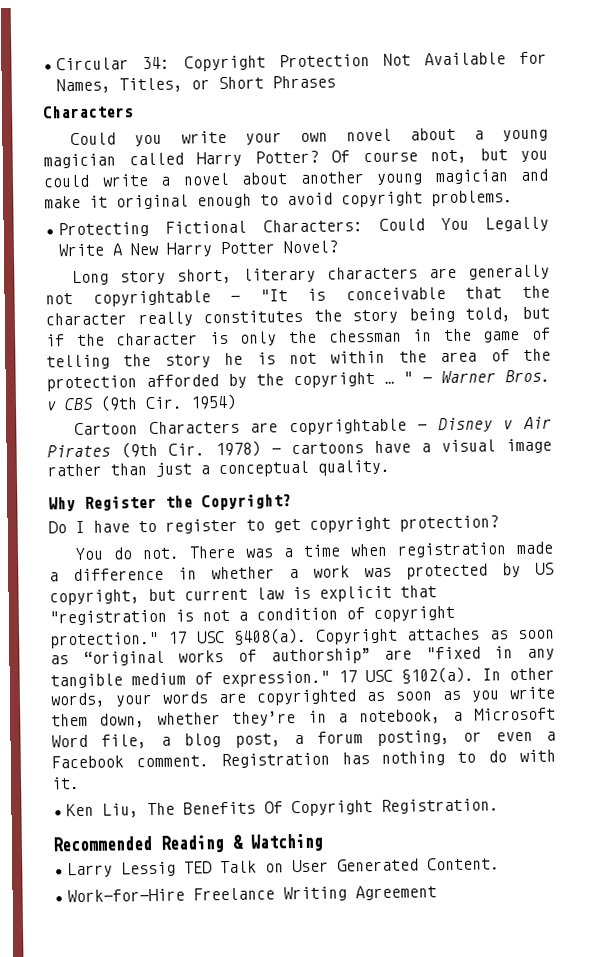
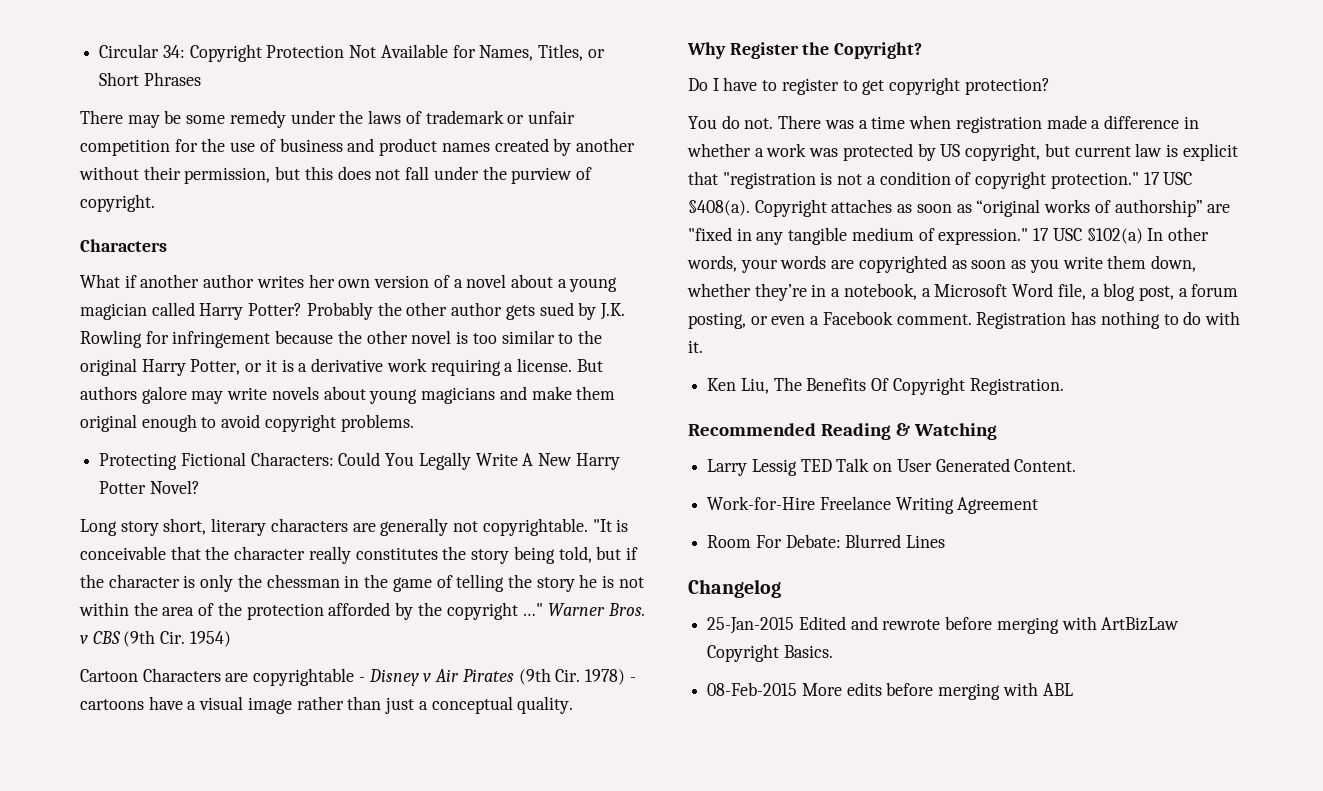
[42,105,134,119] [70,130,328,147] Characters // Could you write your own -> [80,110,575,128] [80,138,635,156] [79,166,592,184] [80,194,155,212] [80,239,167,252] [80,274,463,288] There may be some remedy under the laws of trademark or unfair competition for the use of business and product names created by another without their permission, but this does not fall under the purview of copyright. // Characters // What if another author writes her own version of a
[331,148,548,164] [43,169,509,188] Of course not, but you could write a novel about another young magician -> [306,302,625,320] [80,330,602,348] [80,358,603,376] [80,386,496,404] Probably the other author gets sued by J.K. Rowling for infringement because the other novel is too similar to the original Harry Potter, or it is a derivative work requiring a license. But authors galore may write novels about young magicians
[89,195,108,208] it -> [576,386,616,400] them
[92,290,241,307] copyrightable - -> [482,518,588,536] copyrightable.
[384,371,432,384] … " - -> [522,603,544,616] …"
[401,666,474,684] §102(a). -> [1086,228,1143,244] §102(a)
(438, 893) none -> [707,534,946,548] [688,579,781,598] [707,616,1180,634] [707,644,833,662] [707,682,1073,700] // Room For Debate: Blurred Lines // Changelog // 25-Jan-2015 Edited and rewrote before merging with ArtBizLaw Copyright Basics. // 08-Feb-2015 More edits before merging with ABL

